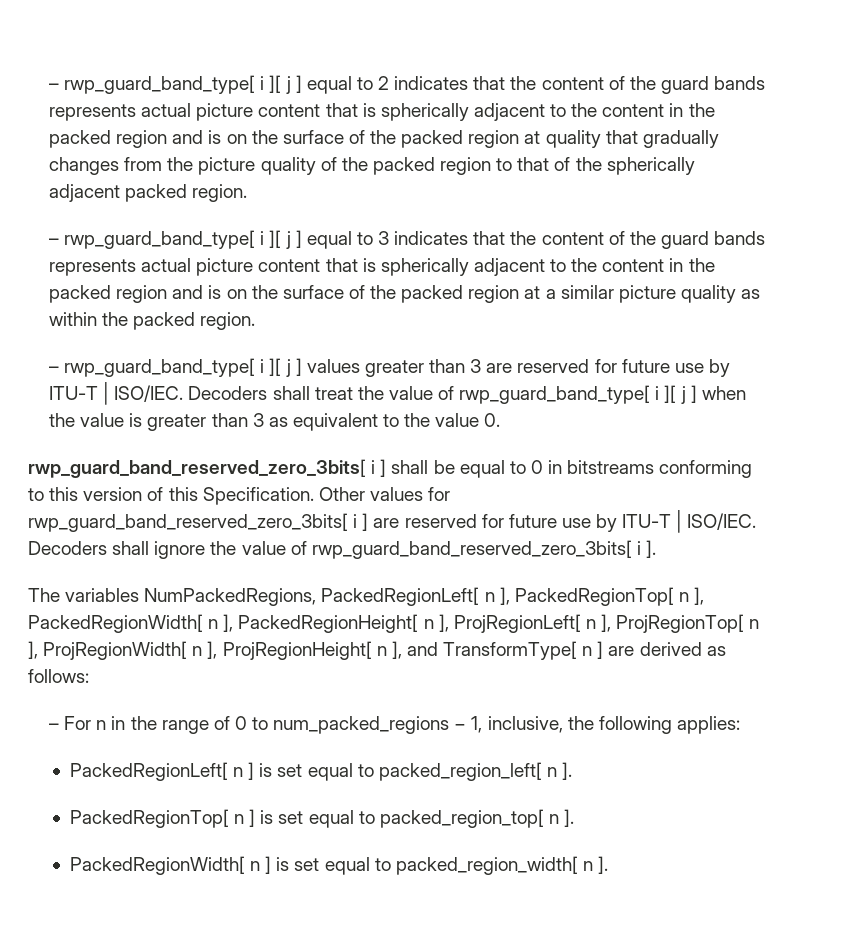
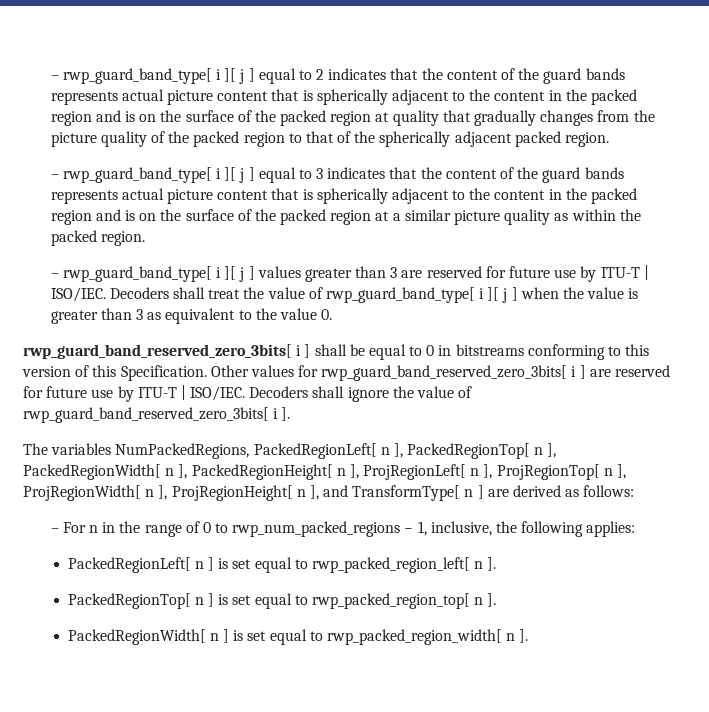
[273,716,450,734] num_packed_regions -> [232,521,401,537] rwp_num_packed_regions
[378,762,542,781] packed_region_left[ -> [311,557,470,573] rwp_packed_region_left[
[379,809,544,828] packed_region_top[ -> [311,593,470,609] rwp_packed_region_top[
[395,856,578,875] packed_region_width[ -> [326,629,502,645] rwp_packed_region_width[

